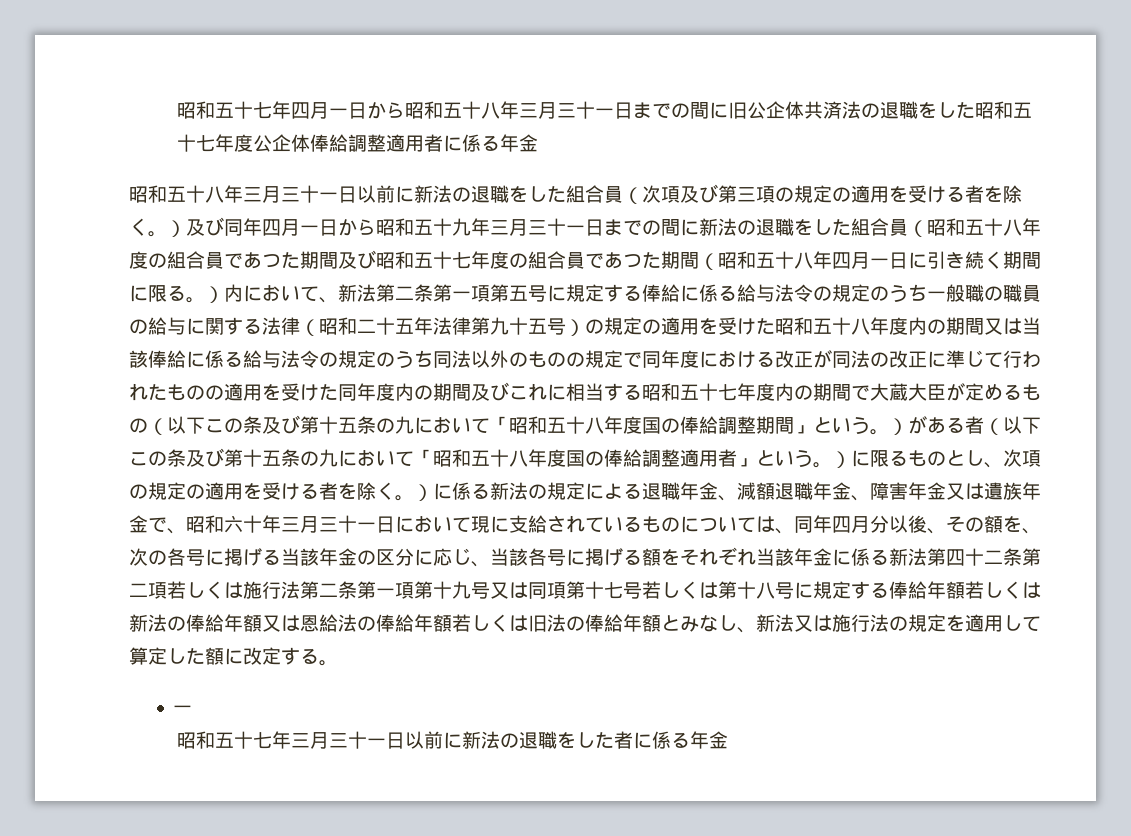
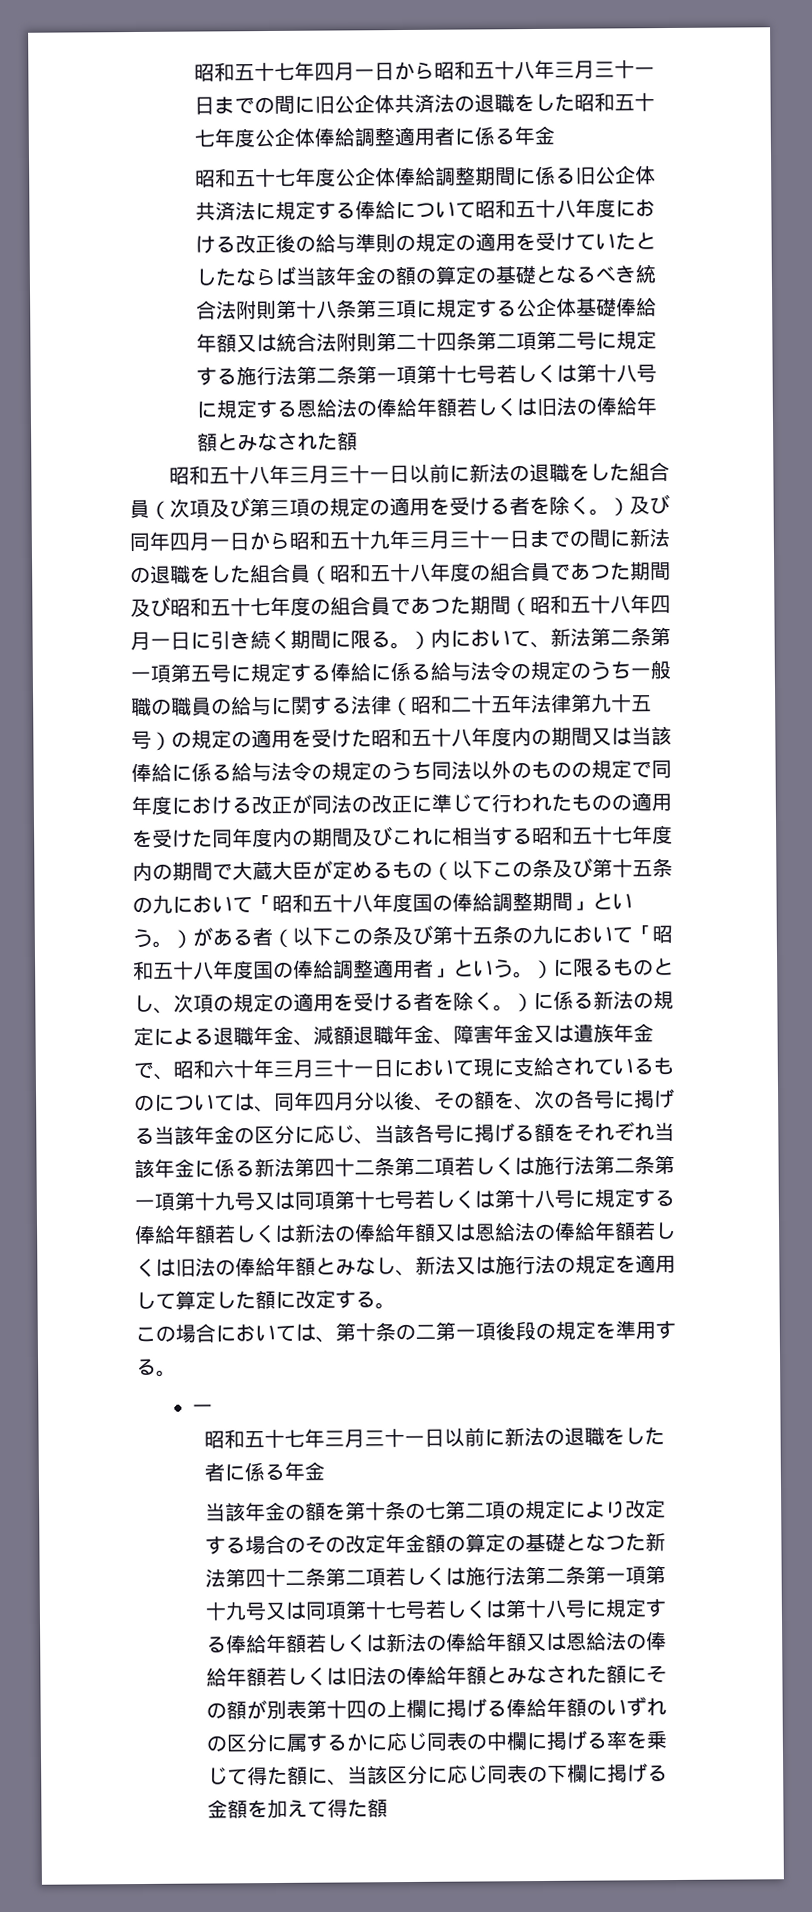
(538, 143) none -> [194,165,656,188] [194,198,656,221] [194,231,656,254] [194,264,656,287] [195,297,657,320] [195,330,657,353] [195,363,657,386] [195,396,657,419] [196,431,358,452] // 昭和五十七年度公企体俸給調整期間に係る旧公企体共済法に規定する俸給について昭和五十八年度における改正後の給与準則の規定の適用を受けていたとしたならば当該年金の額の算定の基礎となるべき統合法附則第十八条第三項に規定する公企体基礎俸給年額又は統合法附則第二十四条第二項第二号に規定する施行法第二条第一項第十七号若しくは第十八号に規定する恩給法の俸給年額若しくは旧法の俸給年額とみなされた額
(338, 663) none -> [135,1320,676,1343] [136,1358,177,1377] // この場合においては、第十条の二第一項後段の規定を準用する。
(728, 740) none -> [204,1499,666,1522] [204,1532,666,1555] [204,1565,666,1588] [204,1598,666,1621] [205,1631,667,1654] [205,1664,667,1687] [205,1696,667,1720] [205,1730,667,1753] [206,1763,668,1786] [206,1798,388,1820] // 当該年金の額を第十条の七第二項の規定により改定する場合のその改定年金額の算定の基礎となつた新法第四十二条第二項若しくは施行法第二条第一項第十九号又は同項第十七号若しくは第十八号に規定する俸給年額若しくは新法の俸給年額又は恩給法の俸給年額若しくは旧法の俸給年額とみなされた額にその額が別表第十四の上欄に掲げる俸給年額のいずれの区分に属するかに応じ同表の中欄に掲げる率を乗じて得た額に、当該区分に応じ同表の下欄に掲げる金額を加えて得た額

